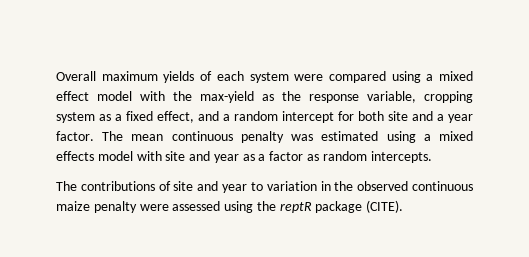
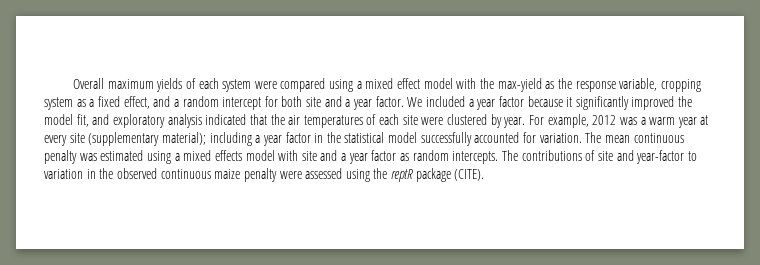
(94, 136) none -> [407,96,693,110] [44,114,709,128] [44,132,582,146] We included a year factor because it significantly improved the model fit, and exploratory analysis indicated that the air temperatures of each site were clustered by year. For example, 2012 was a warm year at every site (supplementary material); including a year factor in the statistical model successfully accounted for variation.
[213,154,266,163] year as a -> [341,153,368,164] a year
(432, 157) // -> (499, 157) none
[222,184,248,193] year -> [636,150,685,164] year-factor

